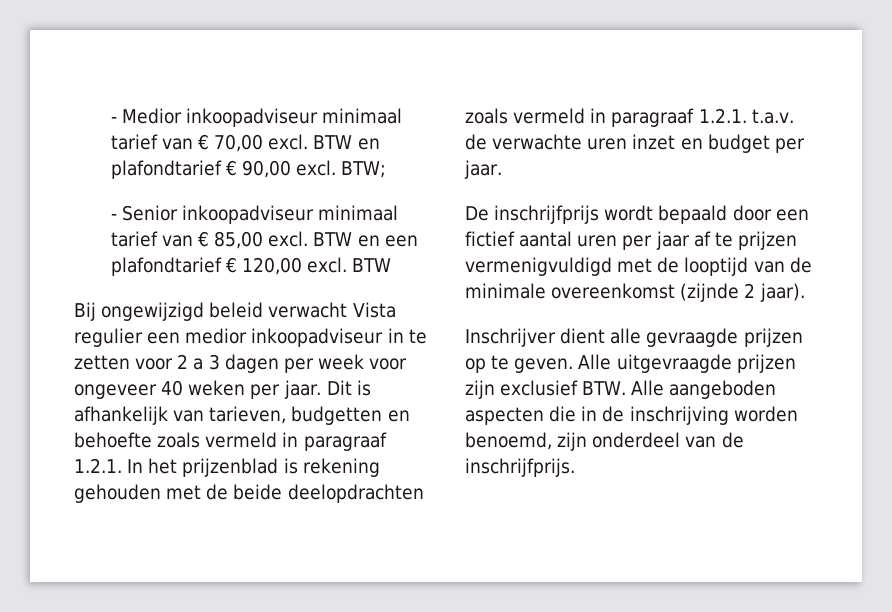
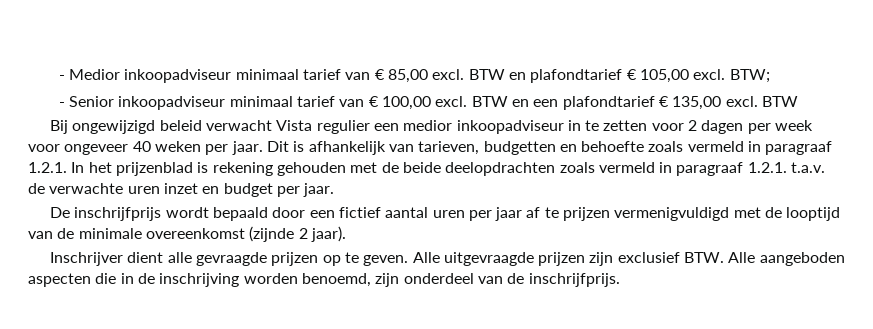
[214,134,264,152] 70,00 -> [388,69,429,83] 85,00
[241,160,291,178] 90,00 -> [639,69,689,83] 105,00
[214,231,264,249] 85,00 -> [382,96,432,110] 100,00
[241,257,302,275] 120,00 -> [672,96,722,110] 135,00
[193,354,220,370] a 3 -> (698, 125) none

